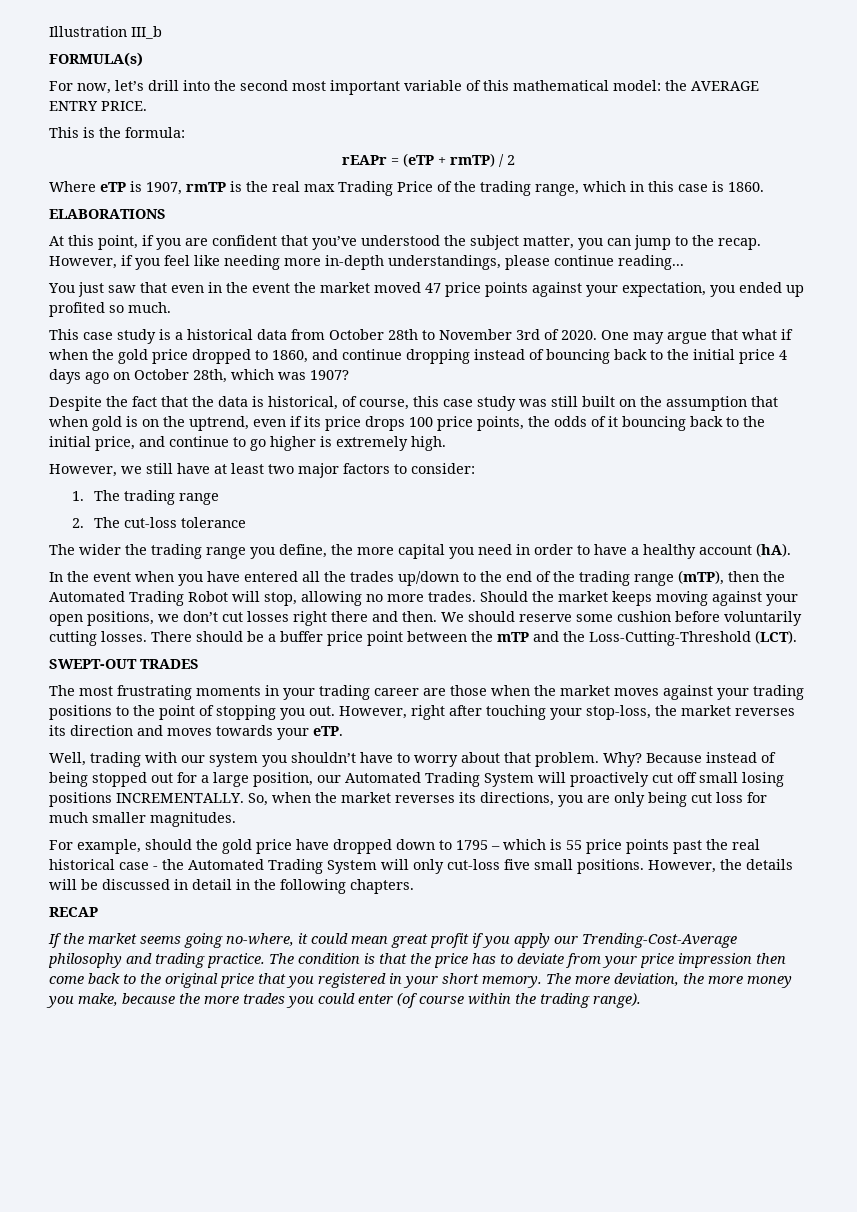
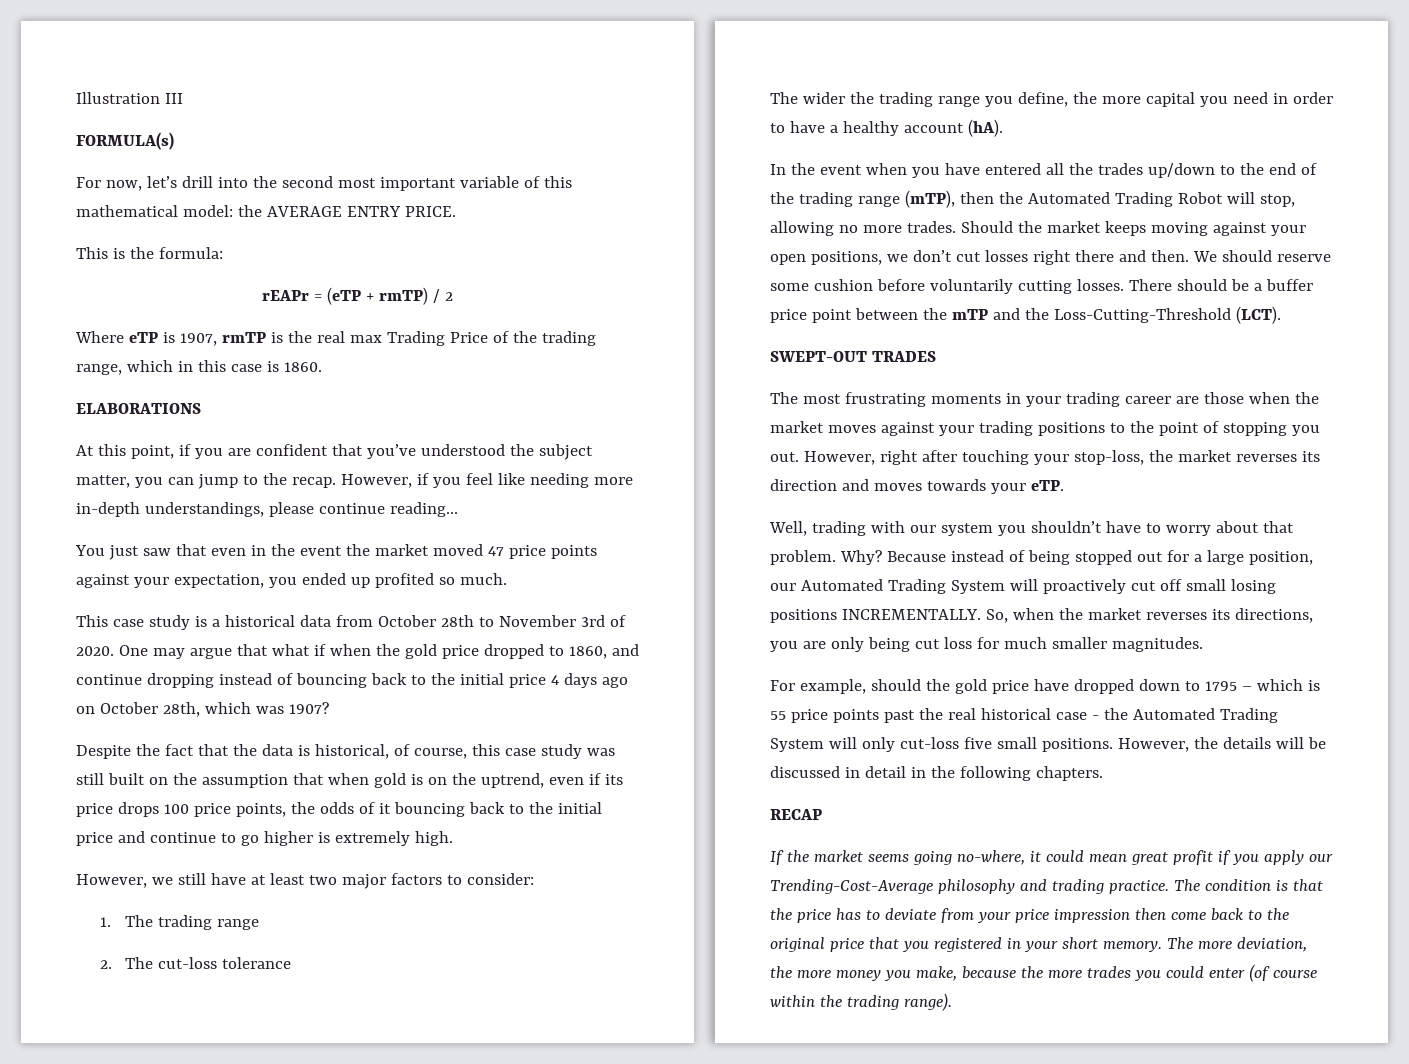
[131,26,162,39] III_b -> [164,93,183,104] III
[95,436,135,451] price, -> [76,832,113,846] price

